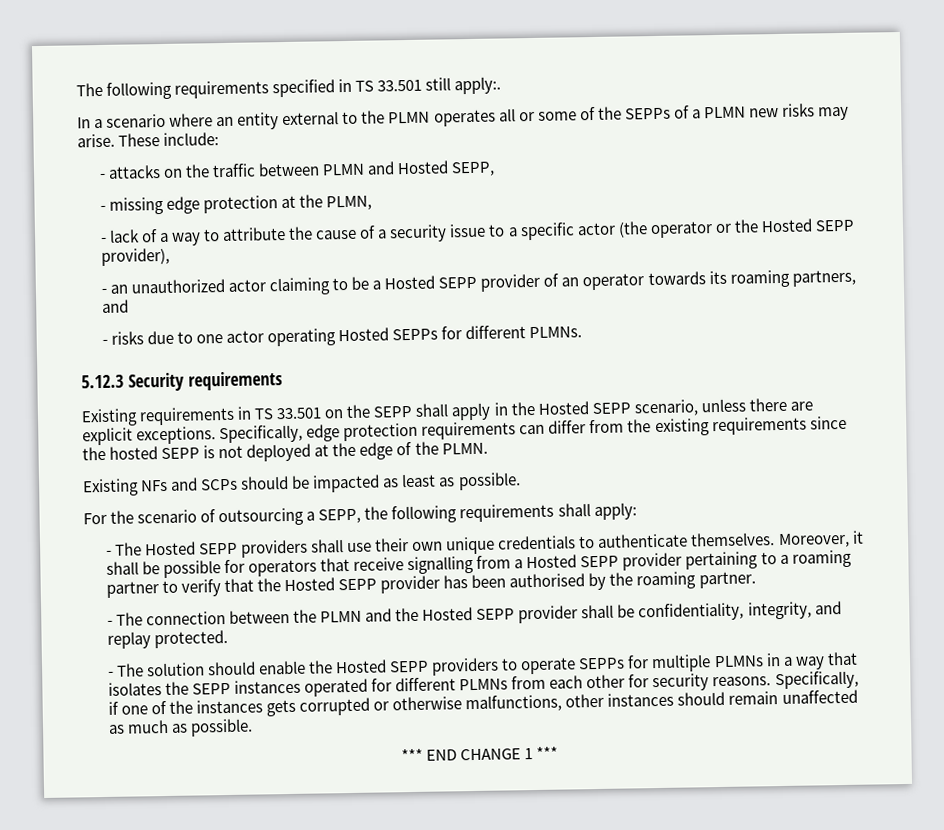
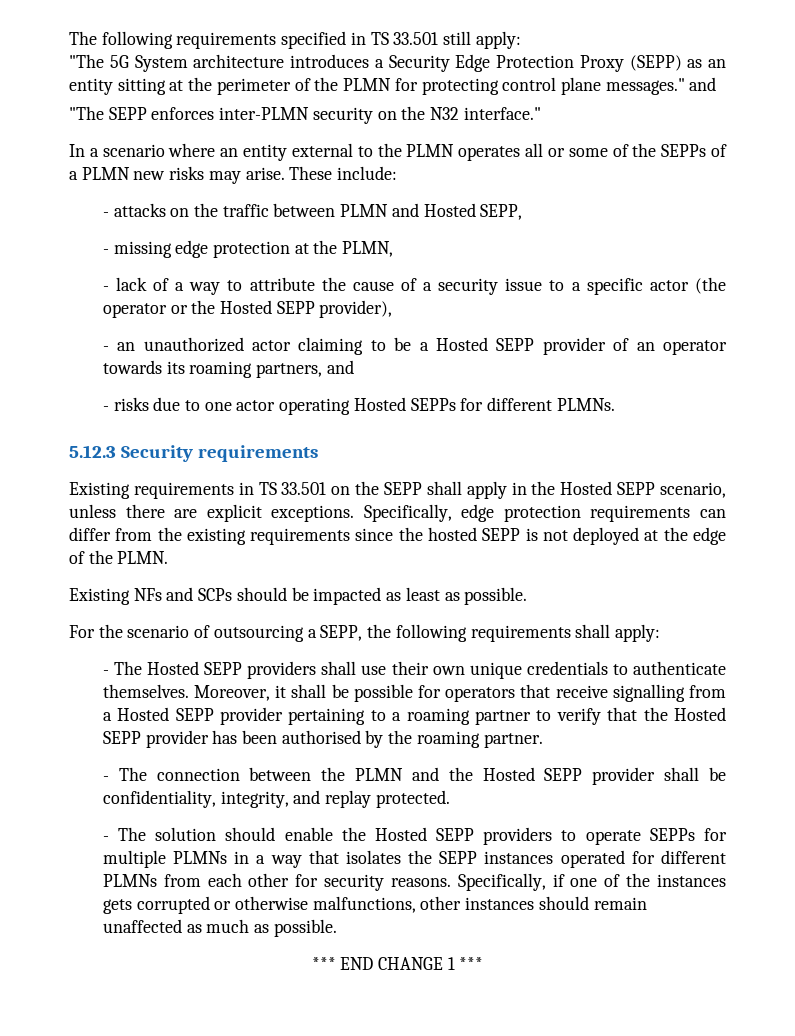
[454,76,502,95] apply:. -> [475,31,521,49] [69,54,726,72] [69,77,717,95] [69,106,541,124] apply: // "The 5G System architecture introduces a Security Edge Protection Proxy (SEPP) as an entity sitting at the perimeter of the PLMN for protecting control plane messages." and // "The SEPP enforces inter-PLMN security on the N32 interface."

